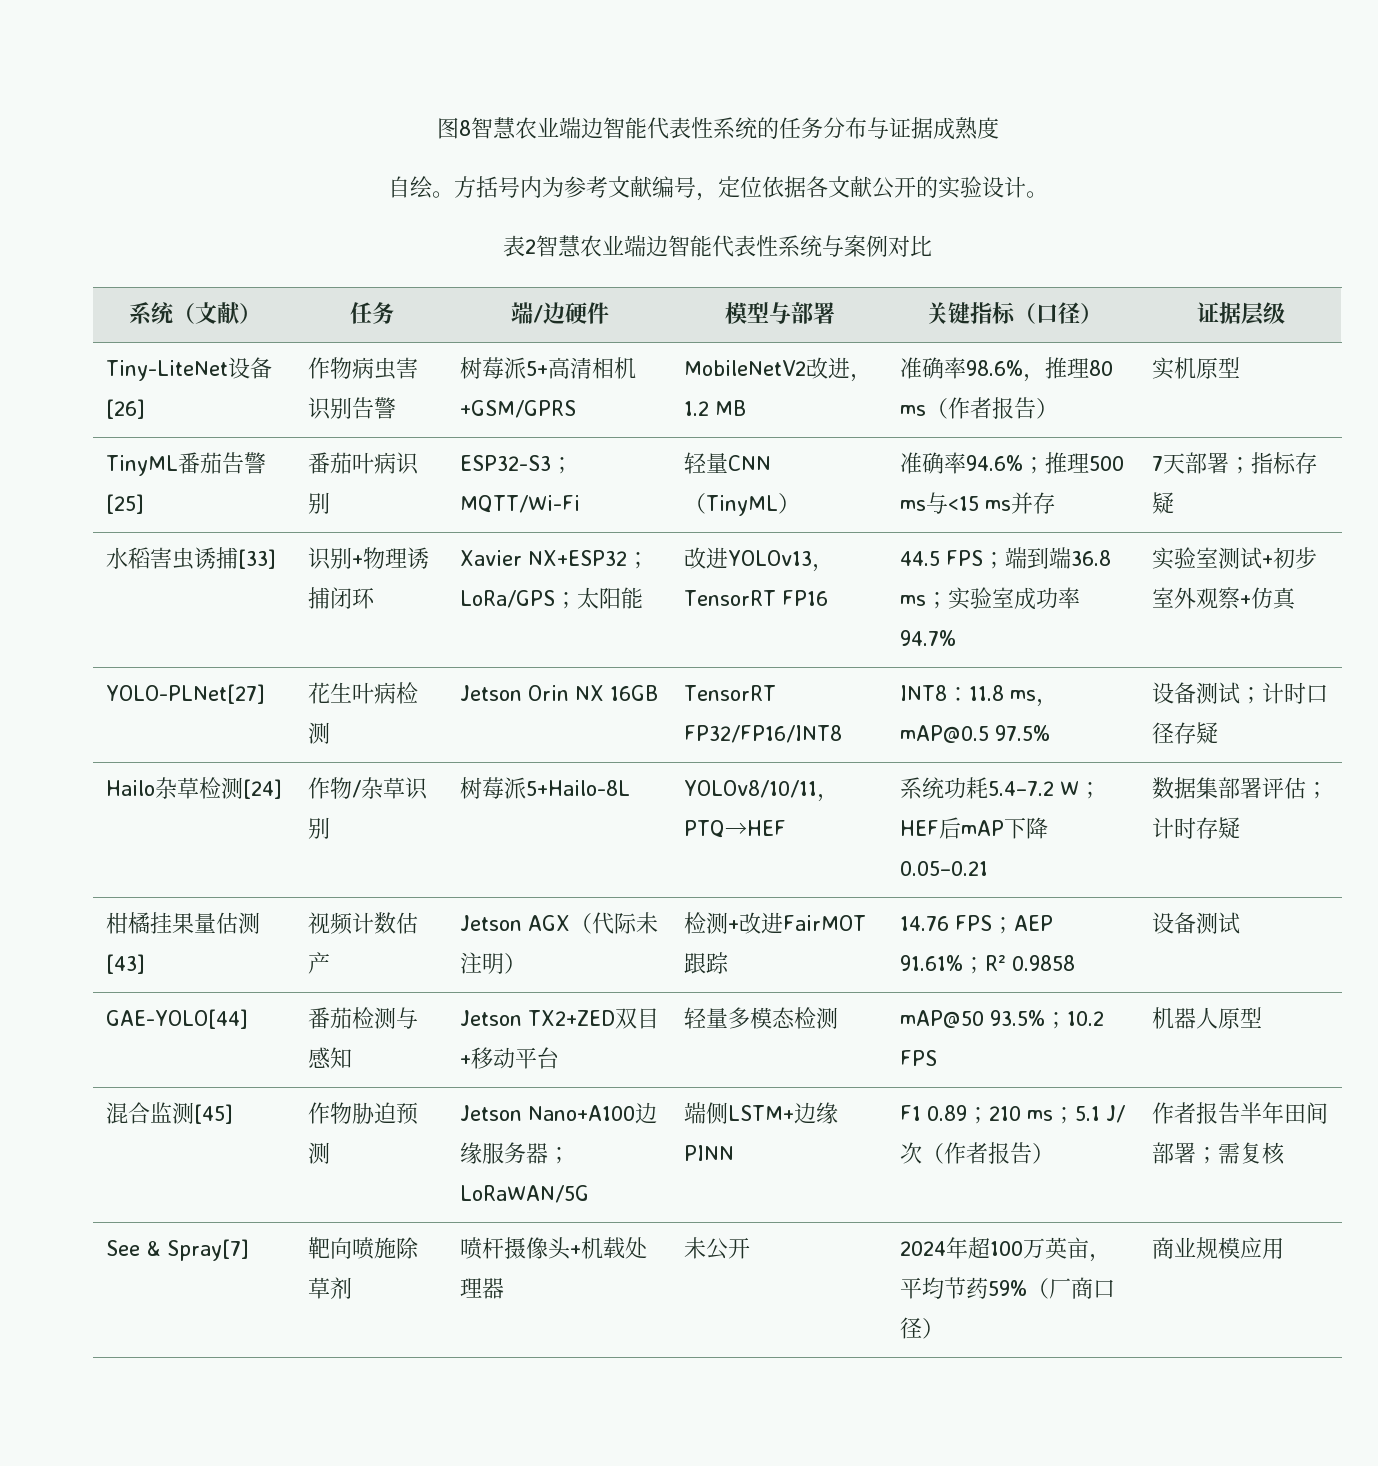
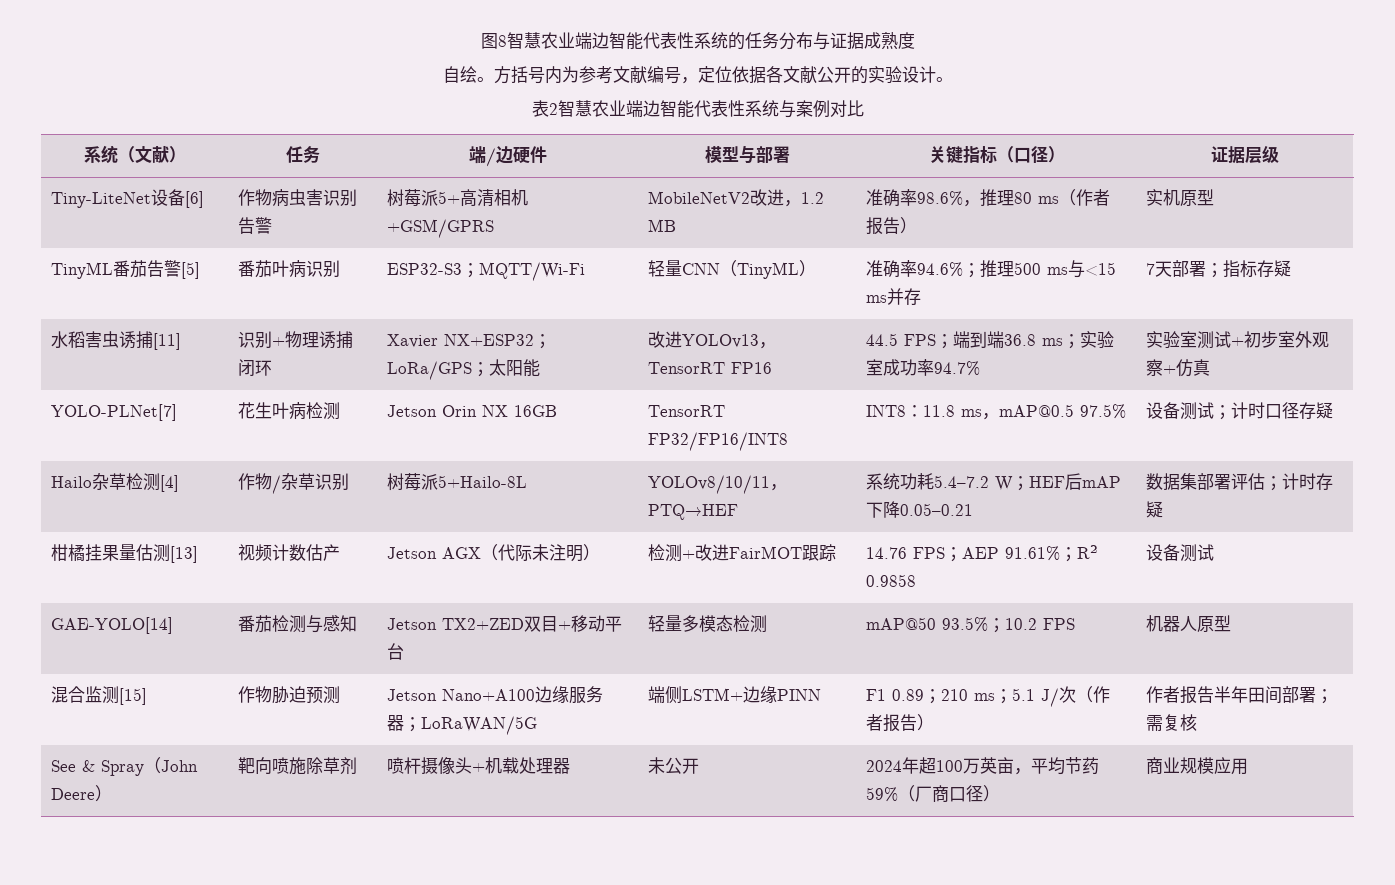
[105,399,145,419] [26] -> [185,191,205,208] [6]
[105,494,144,514] [25] -> [181,262,201,279] [5]
[237,549,276,569] [33] -> [153,333,182,350] [11]
[105,684,265,704] YOLO-PLNet[27] -> [51,404,178,421] YOLO-PLNet[7]
[242,779,282,799] [24] -> [160,475,180,492] [4]
[105,954,145,974] [43] -> [170,546,199,563] [13]
[105,1009,248,1029] GAE-YOLO[44] -> [51,617,174,634] GAE-YOLO[14]
[193,1104,233,1124] [45] -> [119,688,148,705] [15]
[166,1239,249,1261] Spray[7] -> [101,757,199,776] [51,785,113,802] Spray（John Deere）

